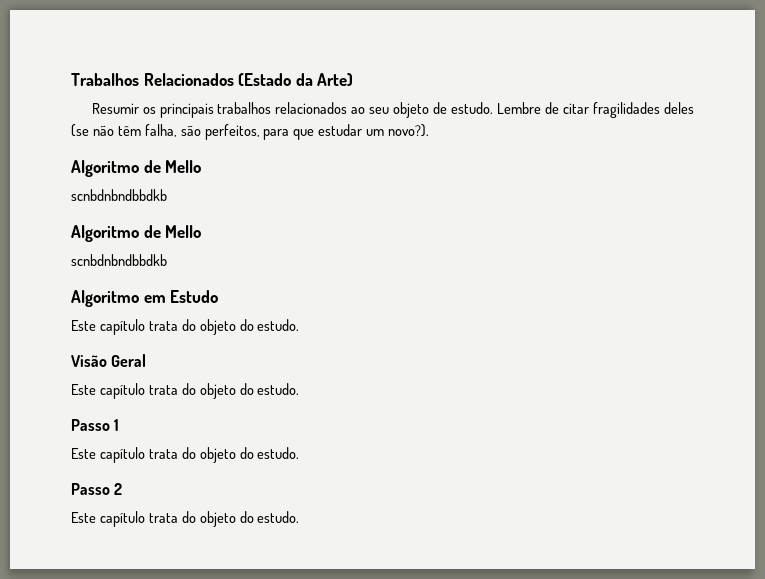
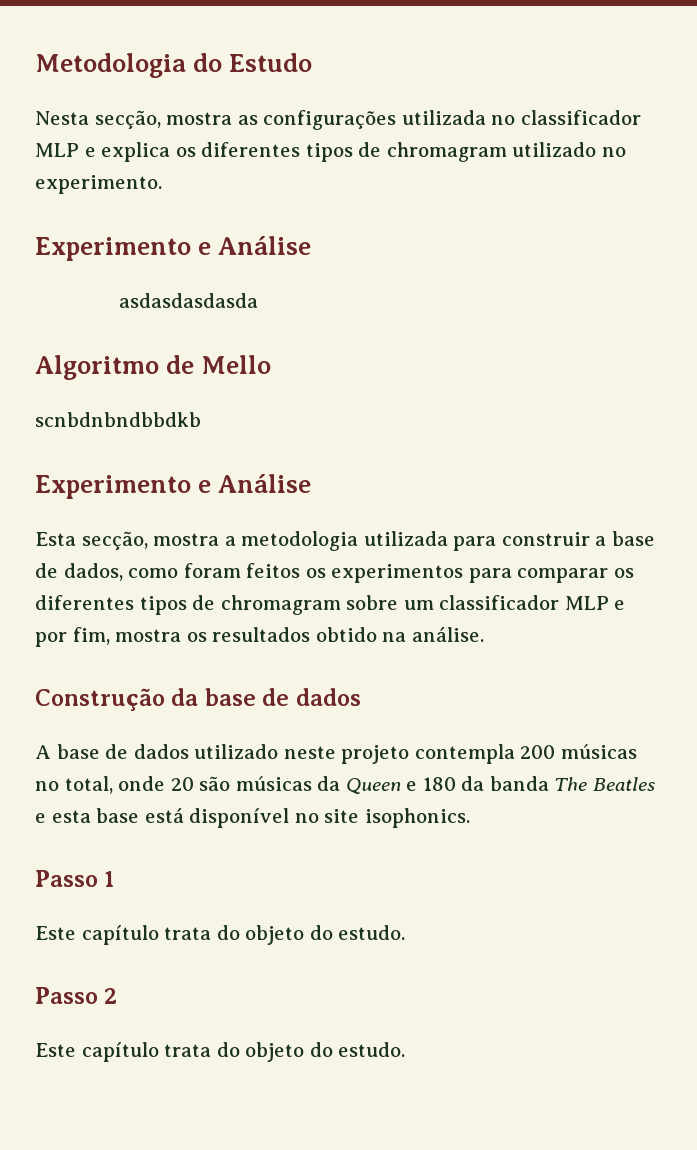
[71,73,354,86] [91,102,694,118] [71,124,430,140] [71,160,202,177] [71,189,167,201] [71,225,202,242] [71,254,167,266] [71,290,219,307] [71,319,300,335] [71,354,147,367] [71,383,300,399] Trabalhos Relacionados (Estado da Arte) // Resumir os principais trabalhos relacionados ao seu objeto de estudo. Lembre de citar fragilidades deles (se não têm falha, são perfeitos, para que estudar um novo?). // Algoritmo de Mello // scnbdnbndbbdkb // Algoritmo de Mello // scnbdnbndbbdkb // Algoritmo em Estudo // Este capítulo trata do objeto do estudo. // Visão Geral // Este capítulo trata do objeto do estudo. -> [35,53,313,78] [35,110,641,130] [35,142,626,162] [35,175,162,194] [35,236,312,261] [118,293,258,308] [35,355,272,380] [35,412,201,427] [35,474,312,499] [35,531,655,551] [35,563,634,583] [35,595,626,615] [35,627,484,647] [35,688,361,711] [35,744,637,764] [35,776,655,794] [35,808,470,828] Metodologia do Estudo // Nesta secção, mostra as configurações utilizada no classificador MLP e explica os diferentes tipos de chromagram utilizado no experimento. // Experimento e Análise // asdasdasdasda // Algoritmo de Mello // scnbdnbndbbdkb // Experimento e Análise // Esta secção, mostra a metodologia utilizada para construir a base de dados, como foram feitos os experimentos para comparar os diferentes tipos de chromagram sobre um classificador MLP e por fim, mostra os resultados obtido na análise. // Construção da base de dados // A base de dados utilizado neste projeto contempla 200 músicas no total, onde 20 são músicas da Queen e 180 da banda The Beatles e esta base está disponível no site isophonics.

